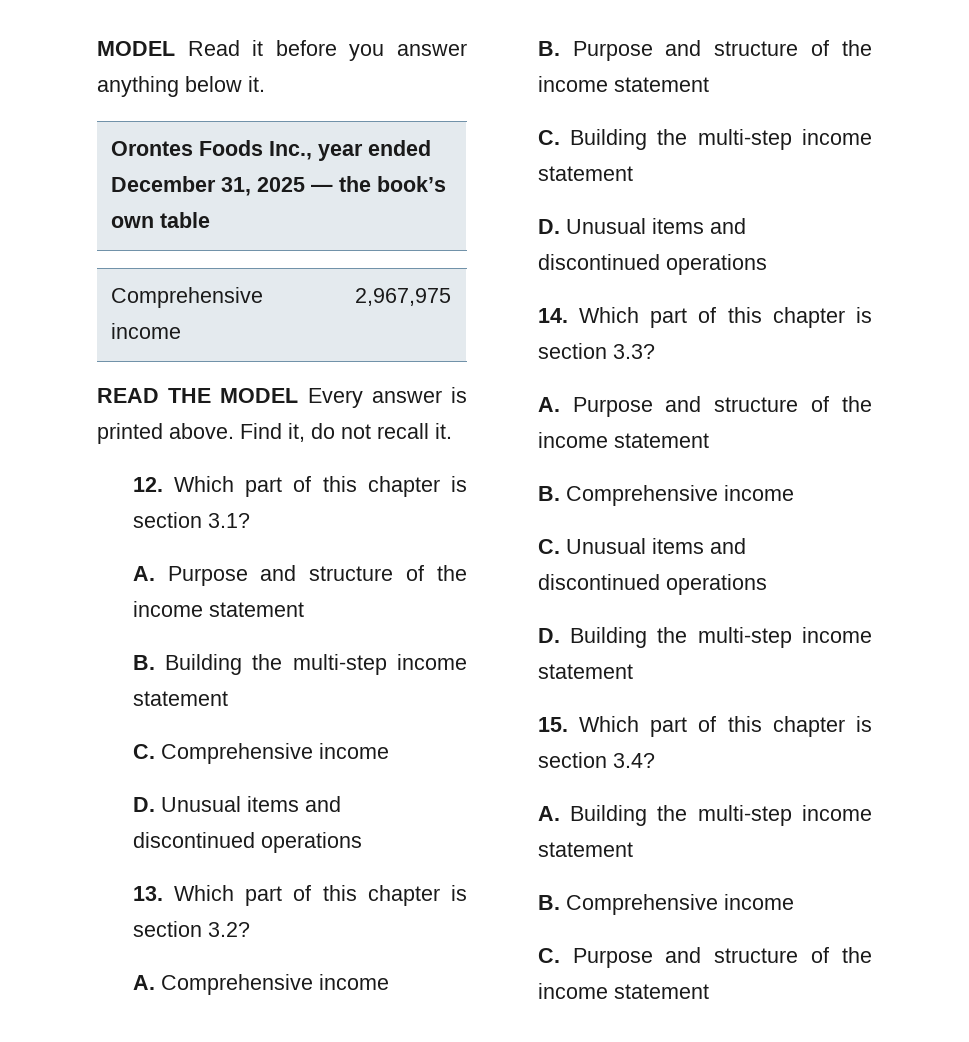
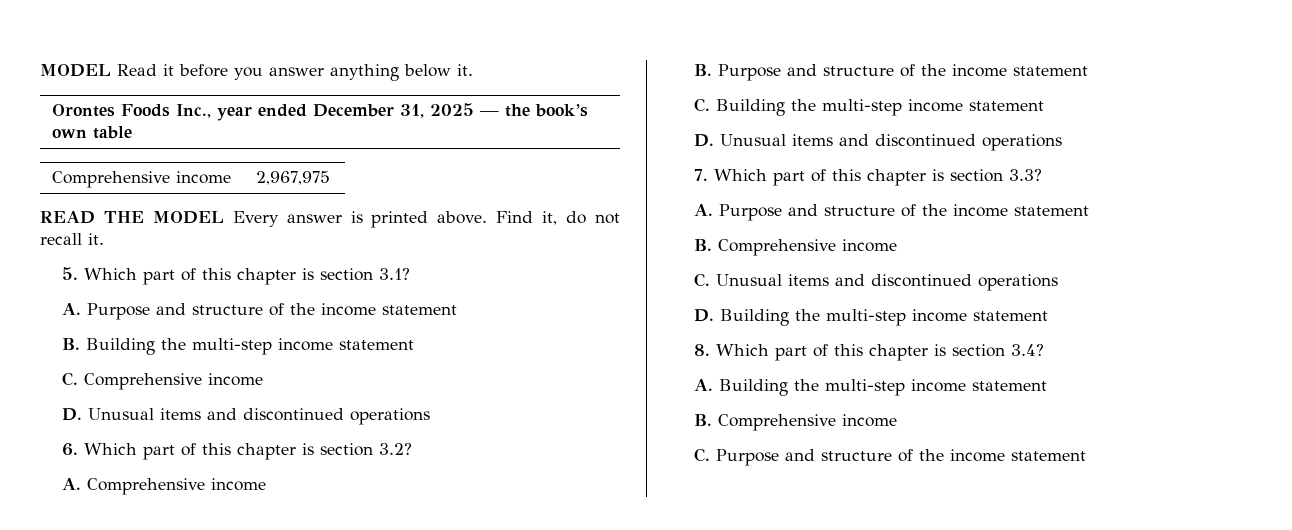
[132,477,163,492] 12. -> [62,267,79,280] 5.
[132,886,163,901] 13. -> [62,443,79,456] 6.
[537,308,568,323] 14. -> [694,169,709,181] 7.
[537,717,568,732] 15. -> [694,344,711,356] 8.

